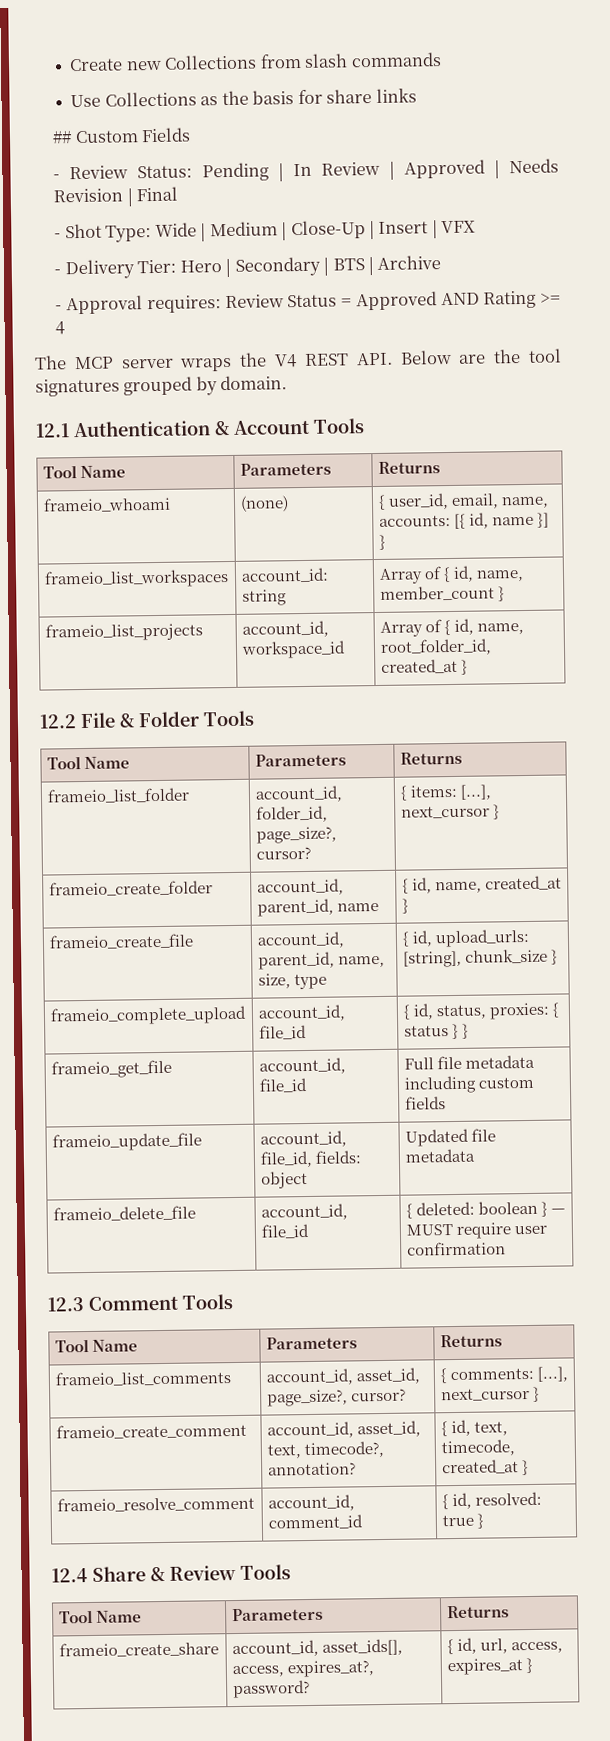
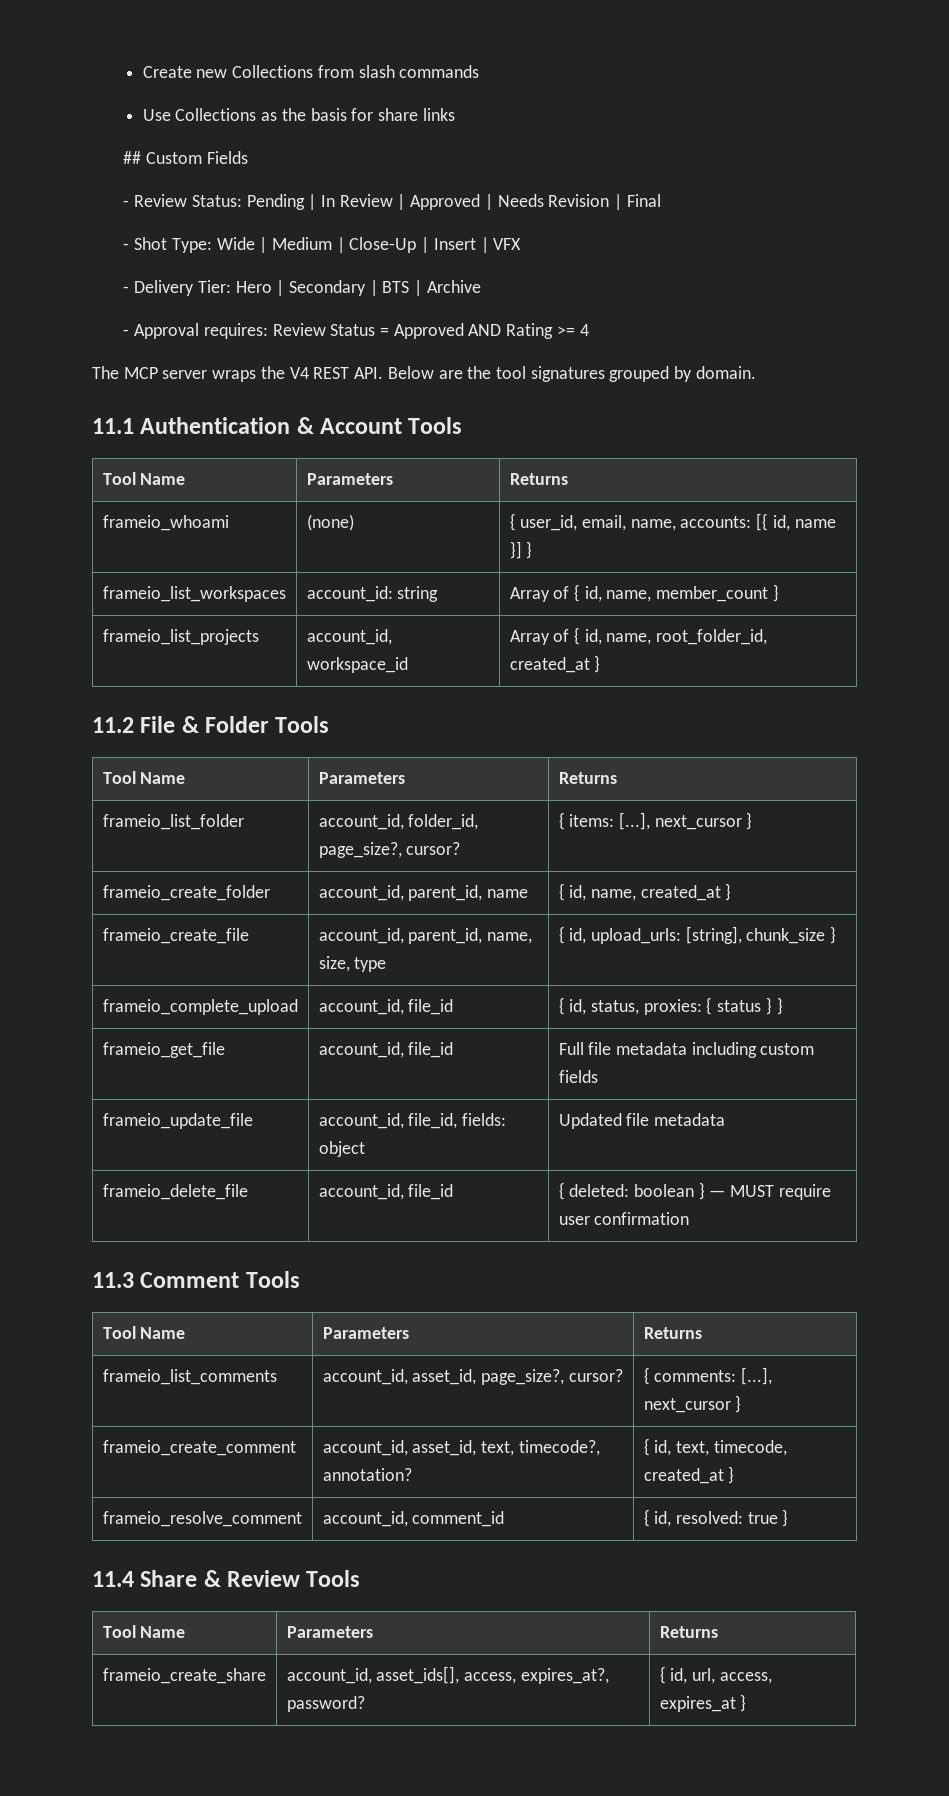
[35,423,70,438] 12.1 -> [92,418,134,434] 11.1
[39,714,77,729] 12.2 -> [92,717,134,733] 11.2
[47,1297,84,1312] 12.3 -> [92,1272,134,1288] 11.3
[51,1568,88,1583] 12.4 -> [92,1571,134,1587] 11.4

